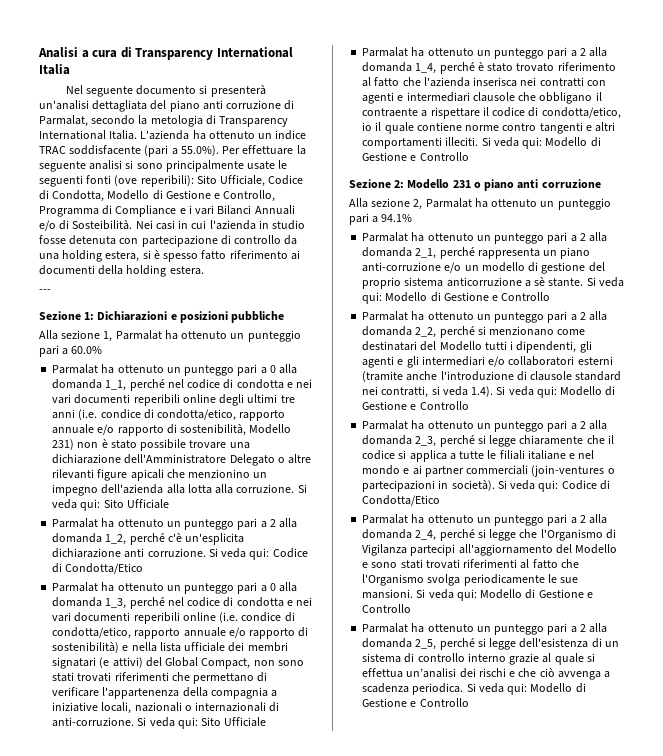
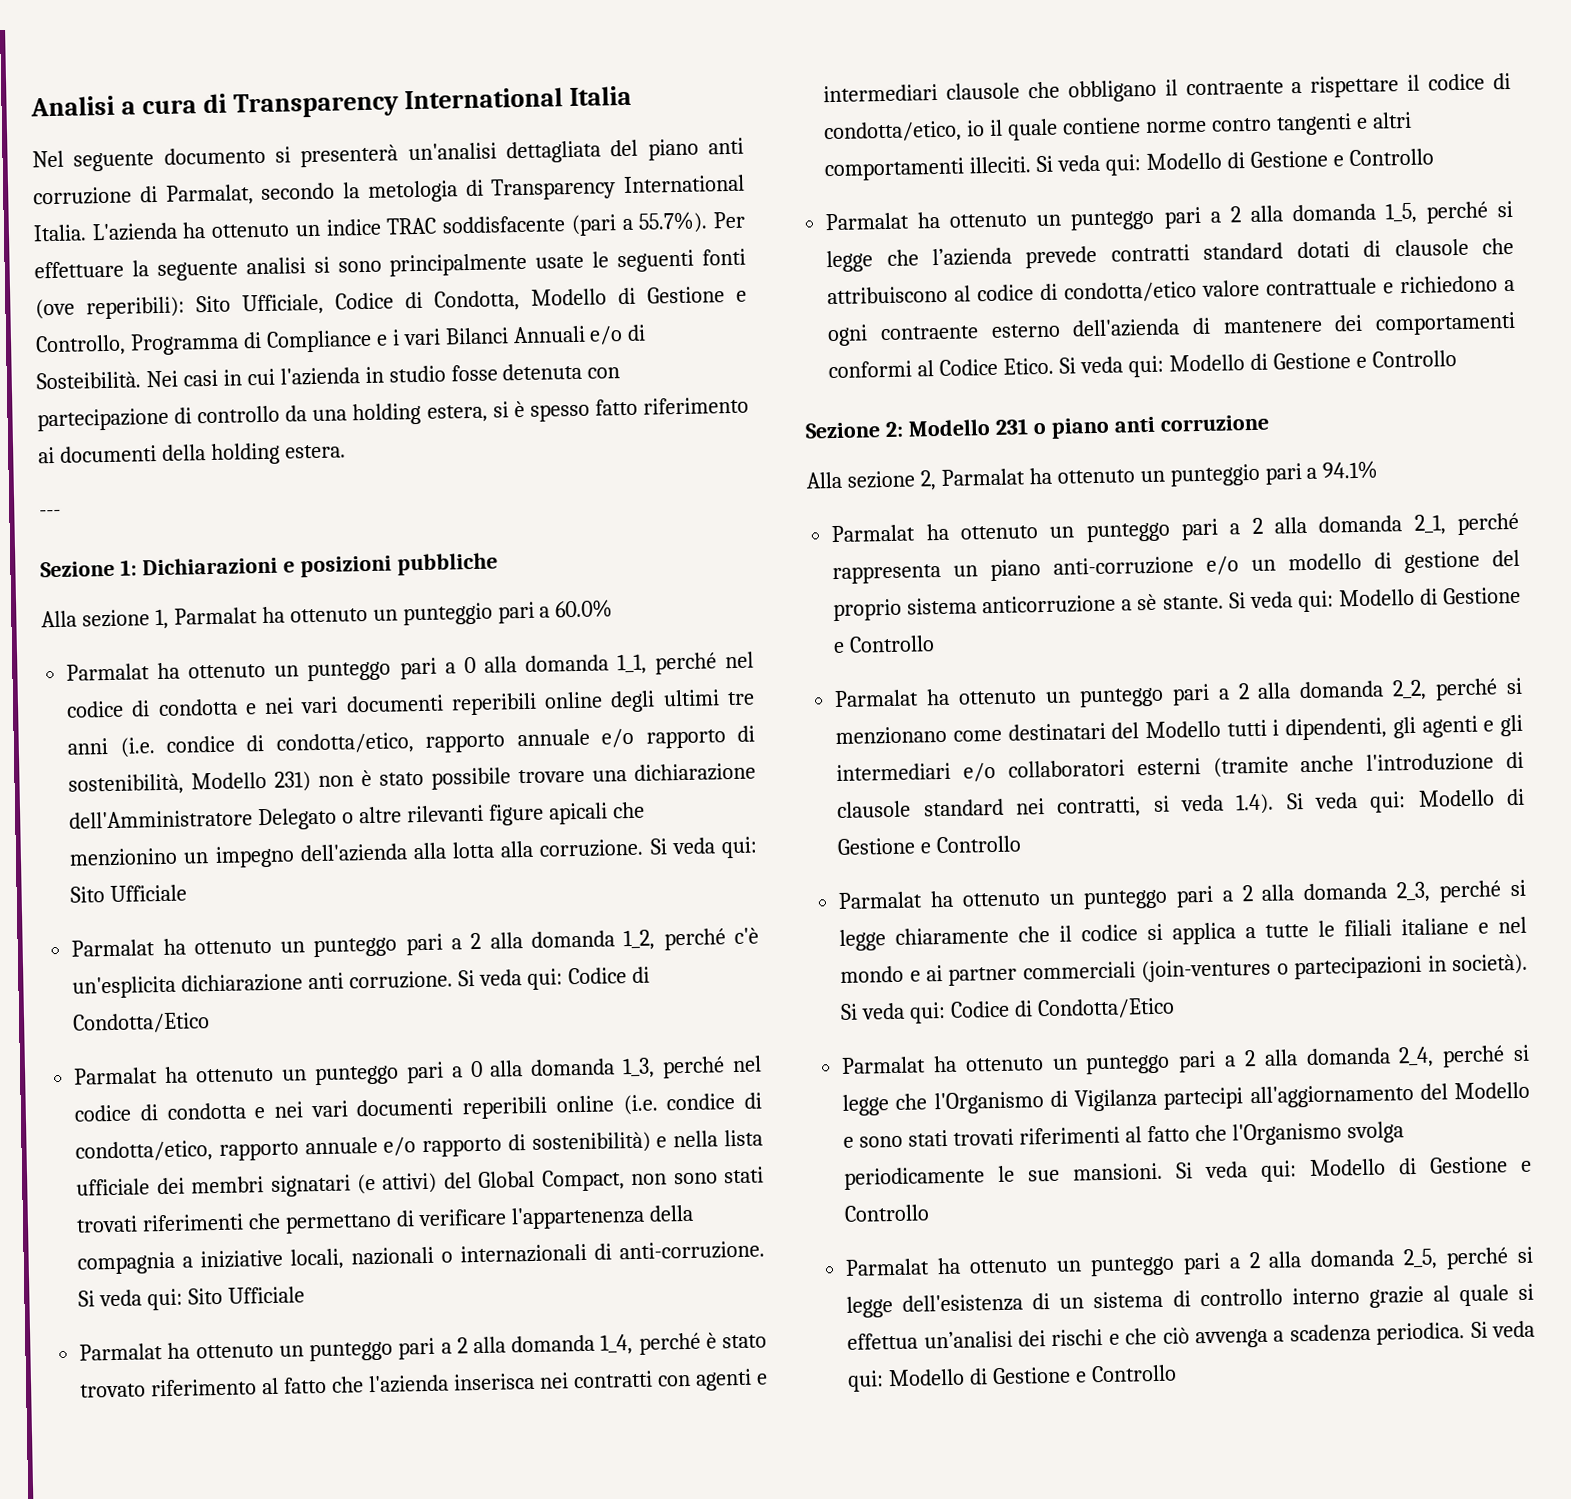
[180,145,219,156] 55.0%). -> [638,211,709,234] 55.7%).
(469, 156) none -> [825,200,1513,231] [826,237,1514,273] [827,275,1515,305] [827,311,1516,347] [828,350,1457,379] // Parmalat ha ottenuto un punteggo pari a 2 alla domanda 1_5, perché si legge che l’azienda prevede contratti standard dotati di clausole che attribuiscono al codice di condotta/etico valore contrattuale e richiedono a ogni contraente esterno dell'azienda di mantenere dei comportamenti conformi al Codice Etico. Si veda qui: Modello di Gestione e Controllo

